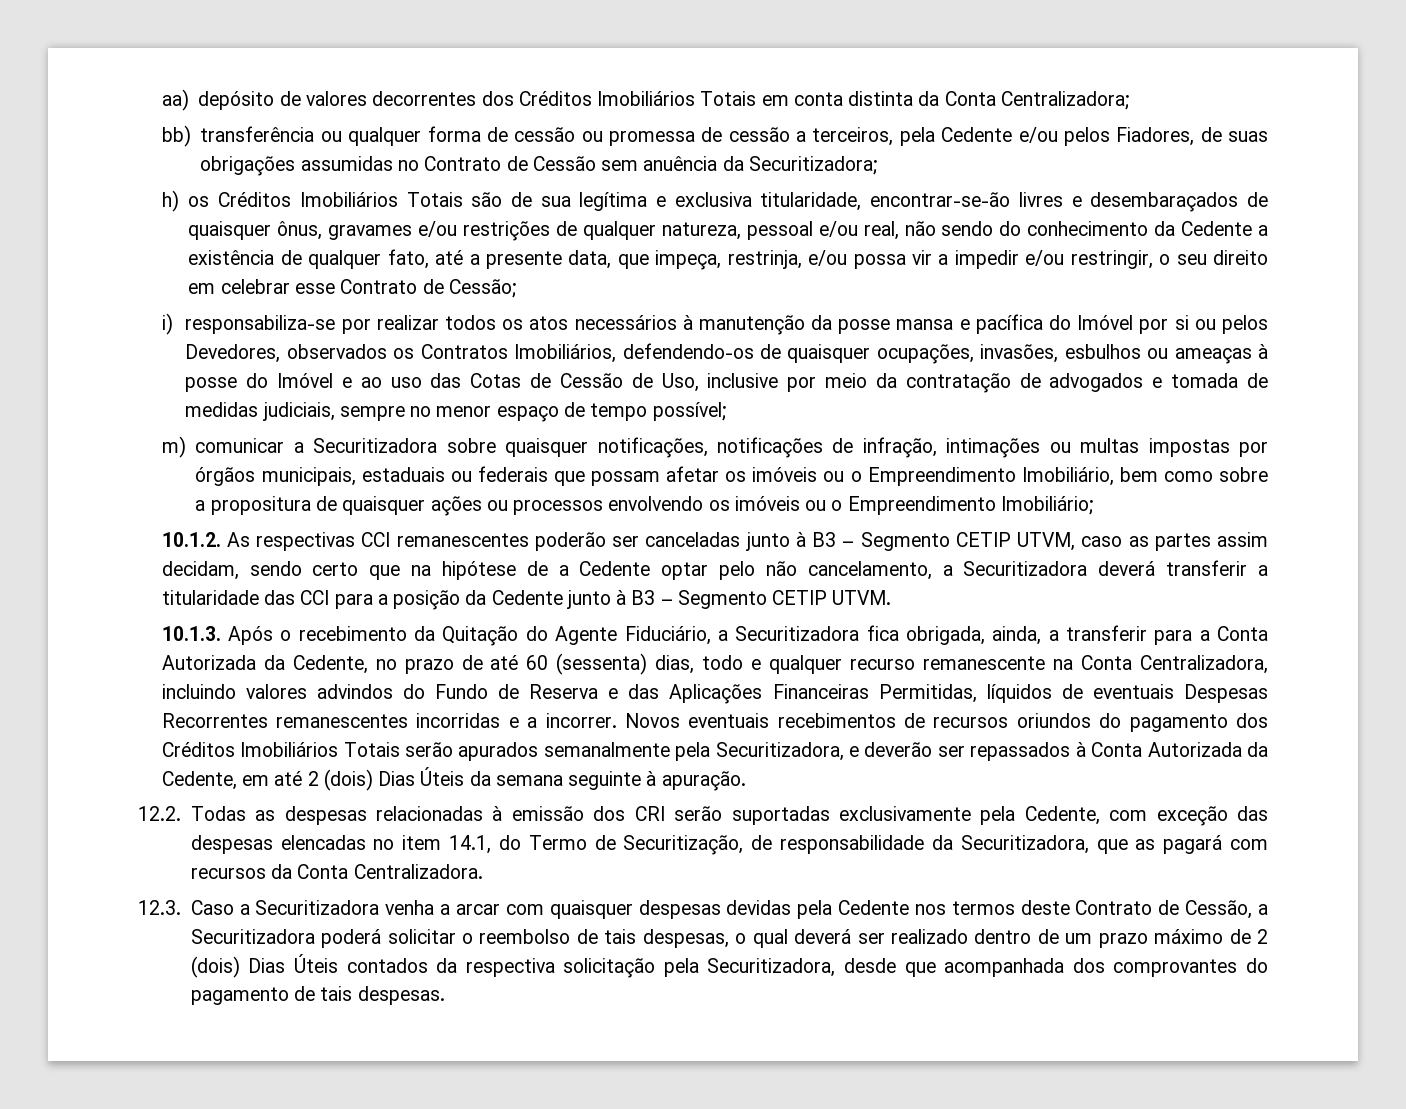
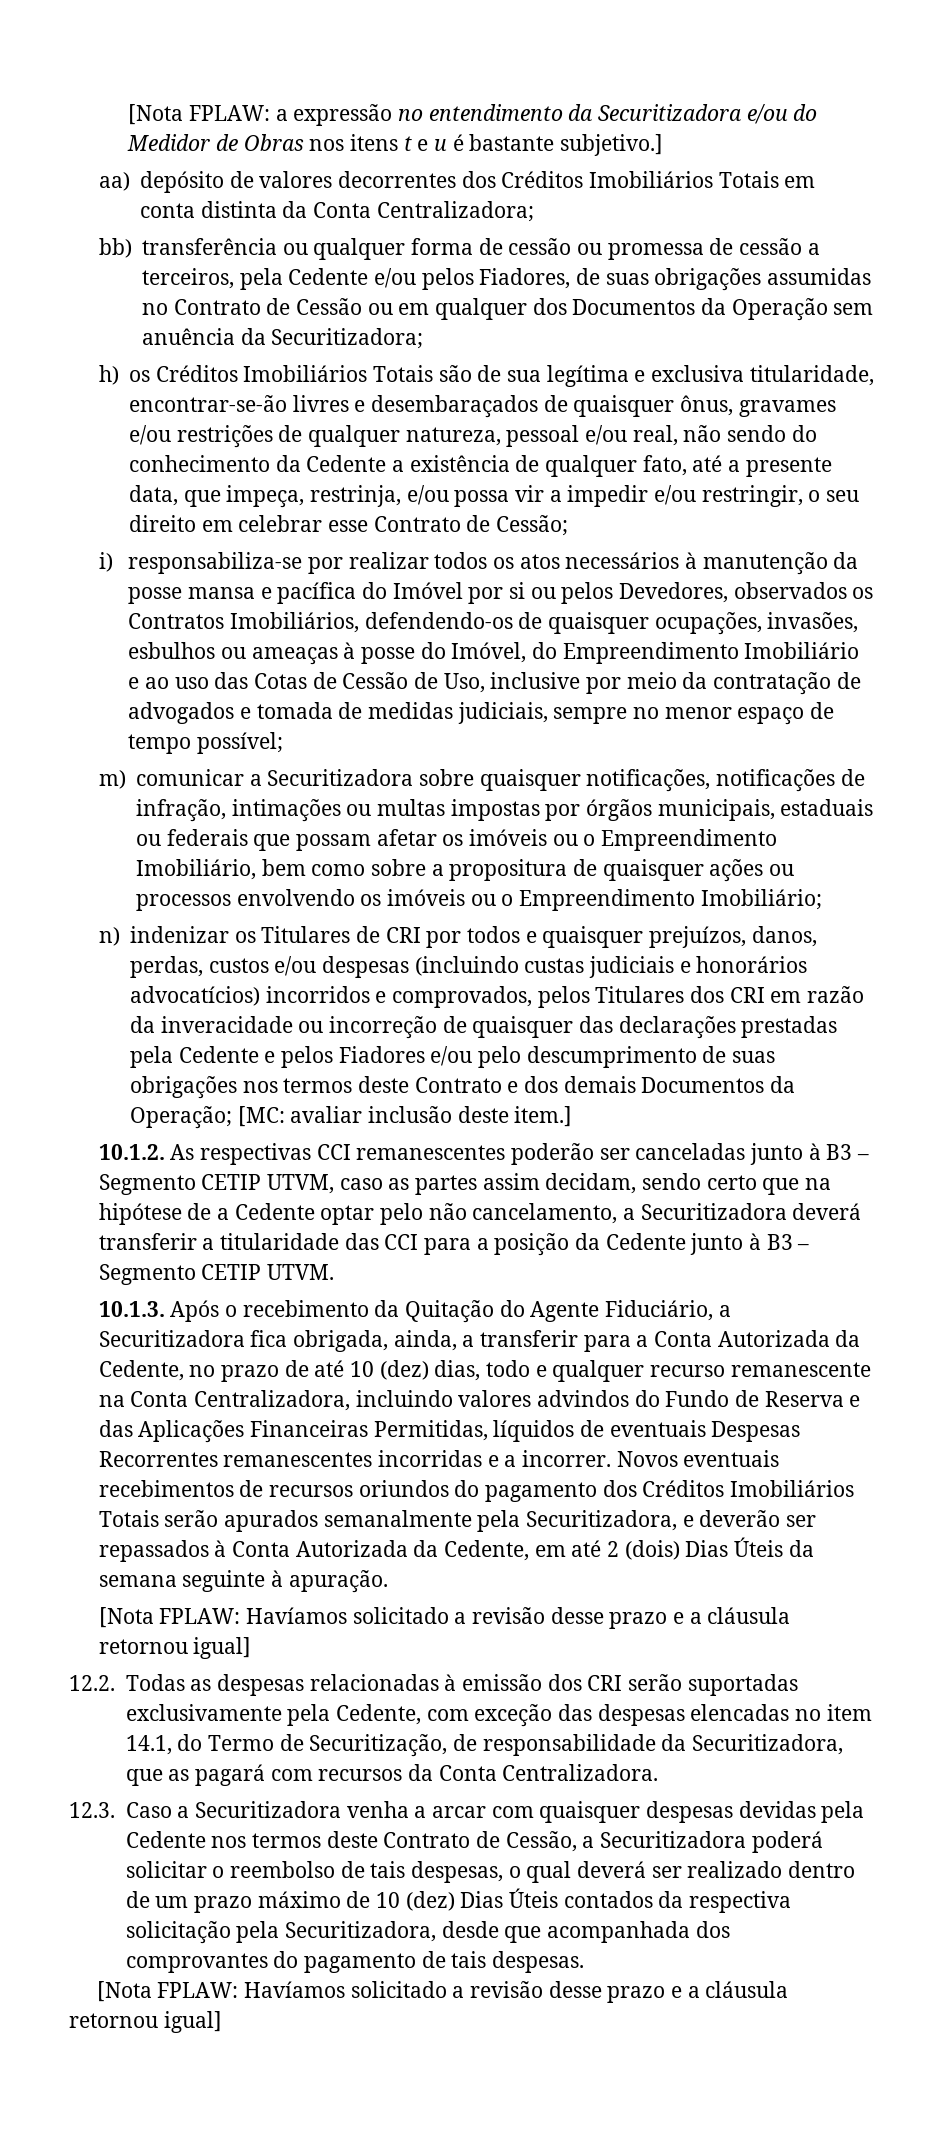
(161, 100) none -> [128,104,818,126] [127,134,663,156] [Nota FPLAW: a expressão no entendimento da Securitizadora e/ou do Medidor de Obras nos itens t e u é bastante subjetivo.] //
(596, 163) none -> [367,298,828,321] ou em qualquer dos Documentos da Operação
[277,373,334,388] Imóvel -> [451,642,860,664] Imóvel, do Empreendimento Imobiliário
(1093, 505) none -> [98,926,817,948] [130,956,808,978] [130,986,865,1008] [130,1016,838,1039] [130,1046,776,1068] [130,1076,796,1099] [130,1106,573,1129] // n) indenizar os Titulares de CRI por todos e quaisquer prejuízos, danos, perdas, custos e/ou despesas (incluindo custas judiciais e honorários advocatícios) incorridos e comprovados, pelos Titulares dos CRI em razão da inveracidade ou incorreção de quaisquer das declarações prestadas pela Cedente e pelos Fiadores e/ou pelo descumprimento de suas obrigações nos termos deste Contrato e dos demais Documentos da Operação; [MC: avaliar inclusão deste item.]
[526,653,648,675] 60 (sessenta) -> [349,1360,429,1380] 10 (dez)
(746, 781) none -> [98,1607,791,1629] [98,1637,252,1659] // [Nota FPLAW: Havíamos solicitado a revisão desse prazo e a cláusula retornou igual]
[1257,929,1269,944] [190,956,240,978] 2 (dois) -> [375,1891,455,1911] 10 (dez)
(445, 995) none -> [96,1981,789,2003] [69,2011,222,2033] // [Nota FPLAW: Havíamos solicitado a revisão desse prazo e a cláusula retornou igual]

